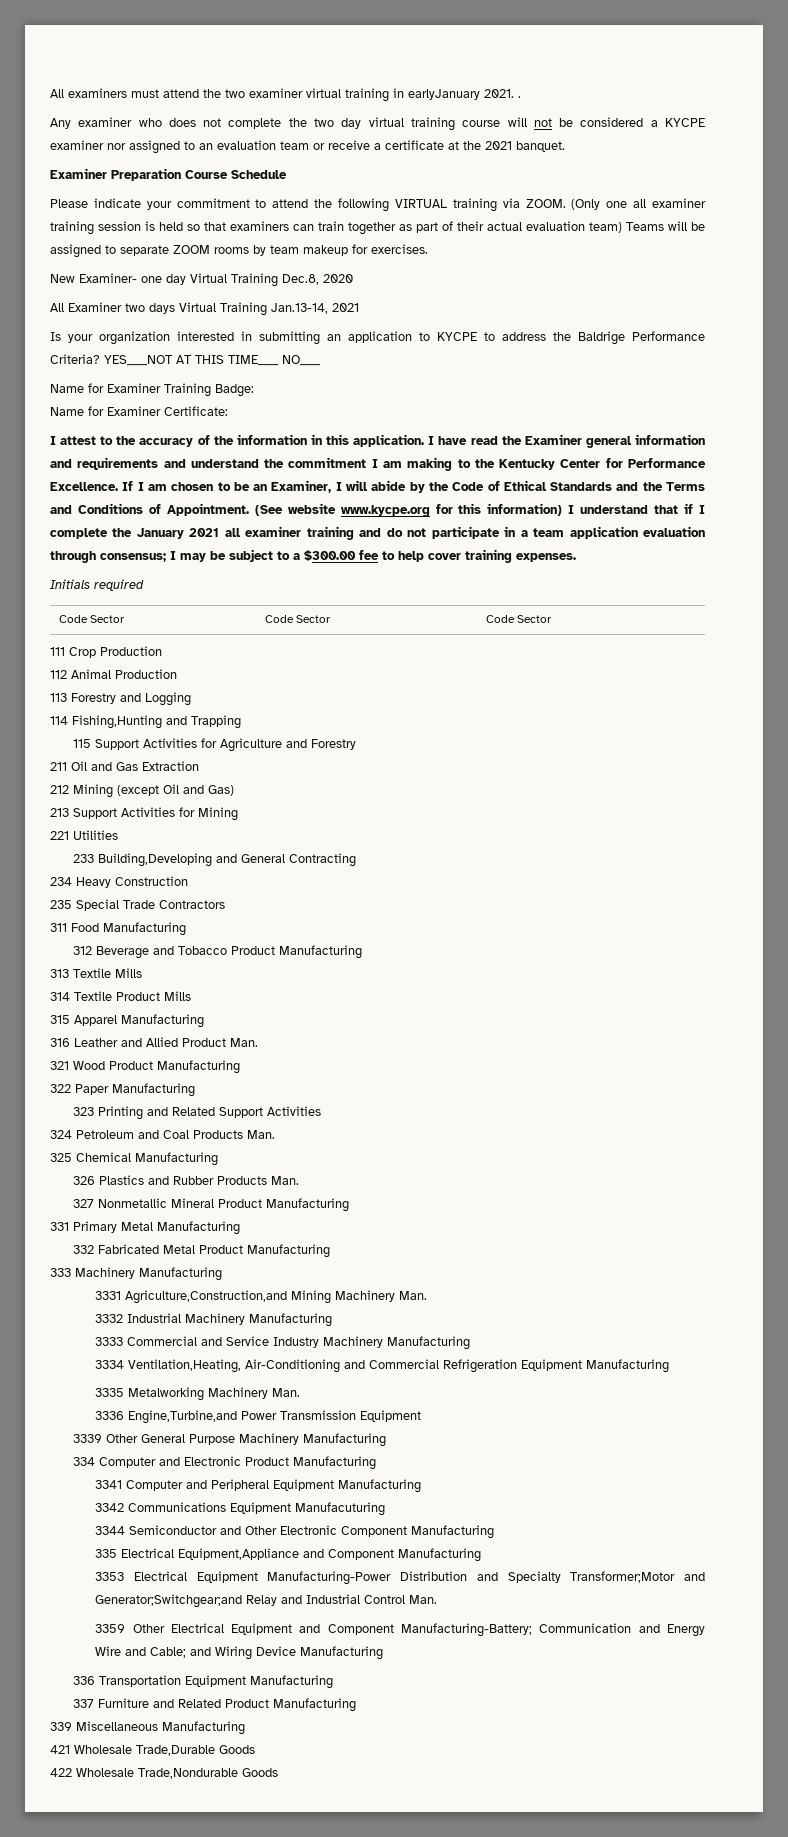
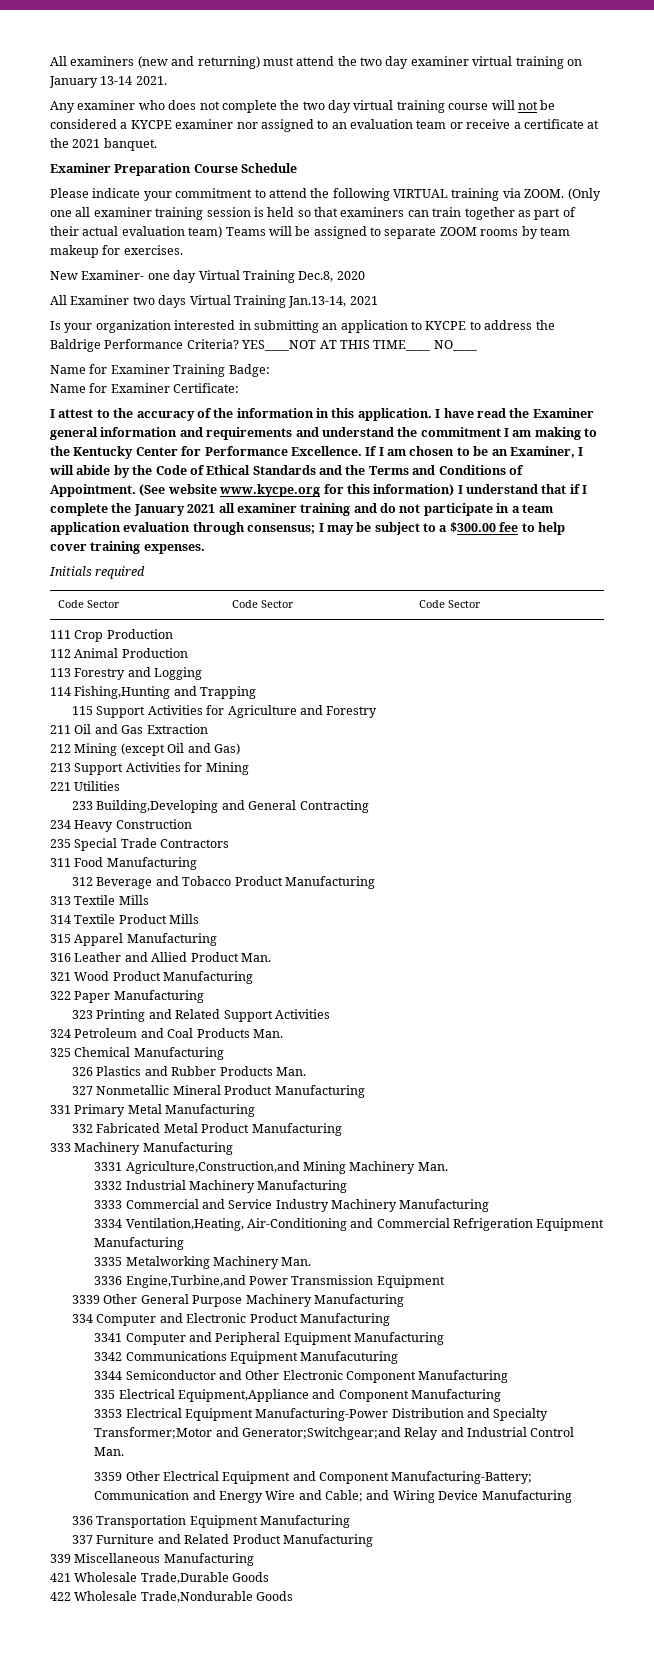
(127, 93) none -> [137,56,260,69] (new and returning)
(245, 93) none -> [385,56,409,69] day
[393,88,480,100] in earlyJanuary -> [566,59,582,66] [49,76,133,88] on January 13-14
[518,96,521,98] . -> (167, 80) none

